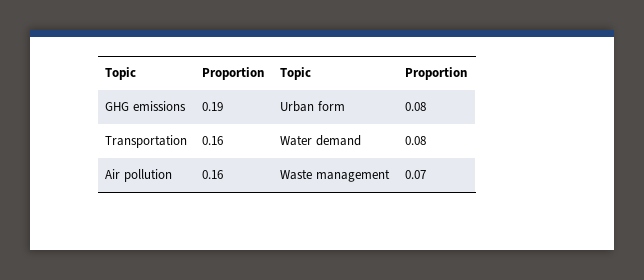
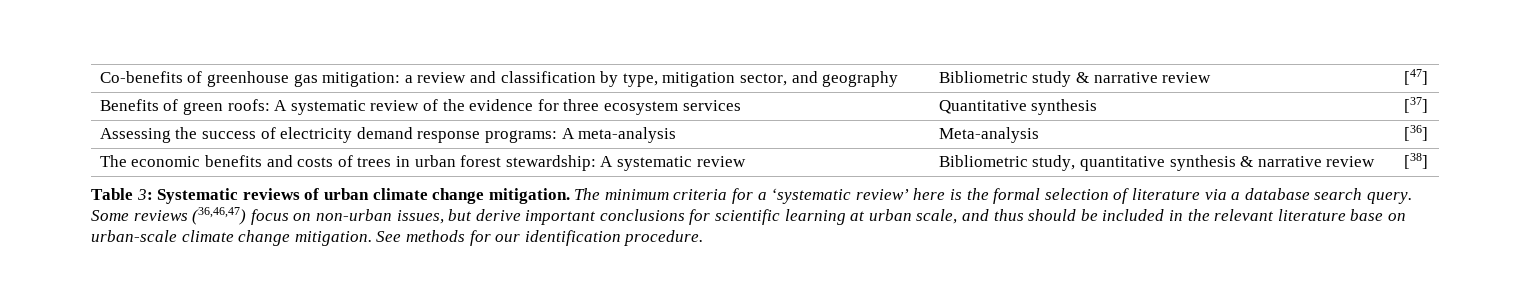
[105,67,137,80] [202,67,265,80] [280,67,312,80] [405,67,468,80] [105,101,186,111] [202,102,224,111] [280,101,345,112] [405,102,427,111] [105,135,188,148] [202,136,224,145] [280,135,361,146] [405,136,427,145] [105,169,172,182] [202,170,224,179] [280,169,390,182] [405,170,427,179] Topic | Proportion | Topic | Proportion // GHG emissions | 0.19 | Urban form | 0.08 // Transportation | 0.16 | Water demand | 0.08 // Air pollution | 0.16 | Waste management | 0.07 -> [99,71,899,87] [938,71,1212,87] [1403,69,1428,85] [99,99,741,115] [938,99,1098,115] [1403,97,1428,113] [99,127,677,143] [938,127,1039,143] [1403,125,1428,141] [99,155,746,171] [938,155,1376,171] [1403,153,1428,169] [91,188,1412,204] [91,207,1406,225] [91,230,704,246] Co-benefits of greenhouse gas mitigation: a review and classification by type, mitigation sector, and geography | Bibliometric study & narrative review | [47] // Benefits of green roofs: A systematic review of the evidence for three ecosystem services | Quantitative synthesis | [37] // Assessing the success of electricity demand response programs: A meta-analysis | Meta-analysis | [36] // The economic benefits and costs of trees in urban forest stewardship: A systematic review | Bibliometric study, quantitative synthesis & narrative review | [38] // Table 3: Systematic reviews of urban climate change mitigation. The minimum criteria for a ‘systematic review’ here is the formal selection of literature via a database search query. Some reviews (36,46,47) focus on non-urban issues, but derive important conclusions for scientific learning at urban scale, and thus should be included in the relevant literature base on urban-scale climate change mitigation. See methods for our identification procedure.

